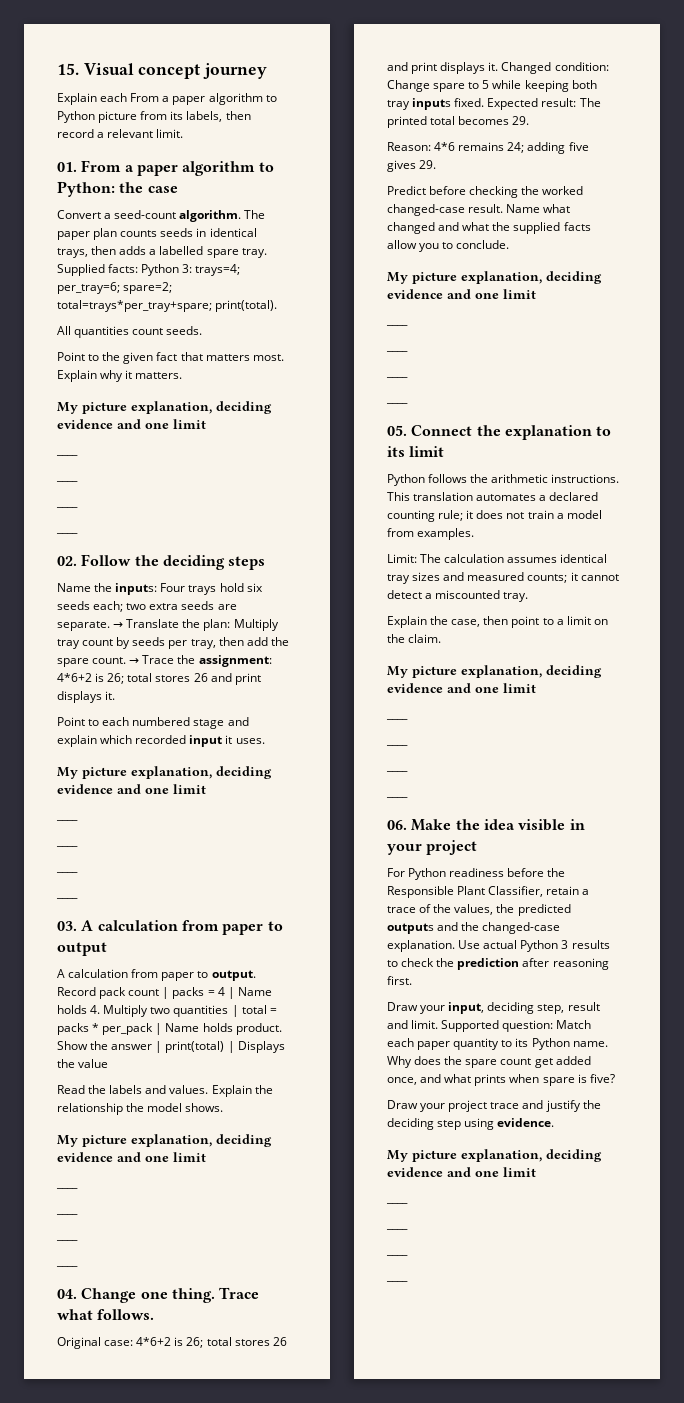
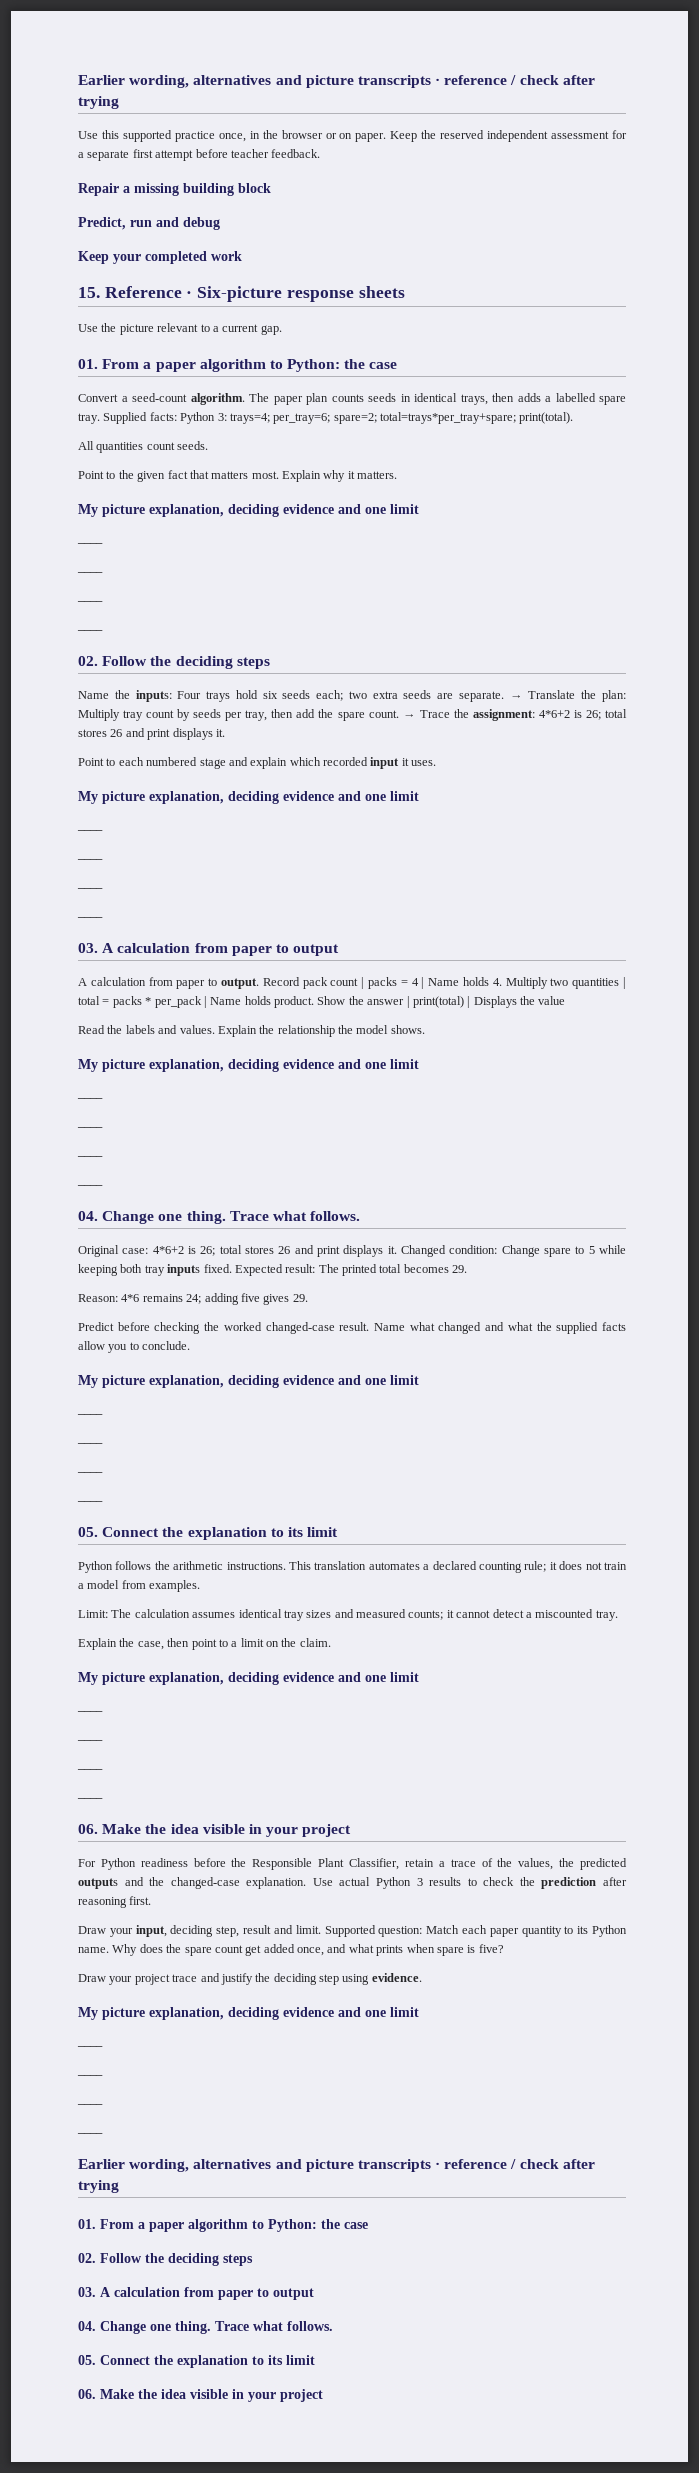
[57,63,268,79] [57,93,277,105] [57,111,251,123] [57,129,184,138] 15. Visual concept journey // Explain each From a paper algorithm to Python picture from its labels, then record a relevant limit. -> [78,75,595,88] [78,96,119,109] [78,130,627,142] [78,149,321,161] [78,183,271,196] [78,217,220,230] [78,251,242,264] [78,286,405,302] [78,323,282,335] Earlier wording, alternatives and picture transcripts · reference / check after trying // Use this supported practice once, in the browser or on paper. Keep the reserved independent assessment for a separate first attempt before teacher feedback. // Repair a missing building block // Predict, run and debug // Keep your completed work // 15. Reference · Six-picture response sheets // Use the picture relevant to a current gap.
(408, 1281) none -> [78,2159,595,2172] [78,2180,119,2193] [78,2219,368,2232] [78,2253,253,2266] [78,2287,314,2300] [78,2321,333,2334] [78,2355,315,2368] [78,2389,323,2402] // Earlier wording, alternatives and picture transcripts · reference / check after trying // 01. From a paper algorithm to Python: the case // 02. Follow the deciding steps // 03. A calculation from paper to output // 04. Change one thing. Trace what follows. // 05. Connect the explanation to its limit // 06. Make the idea visible in your project

